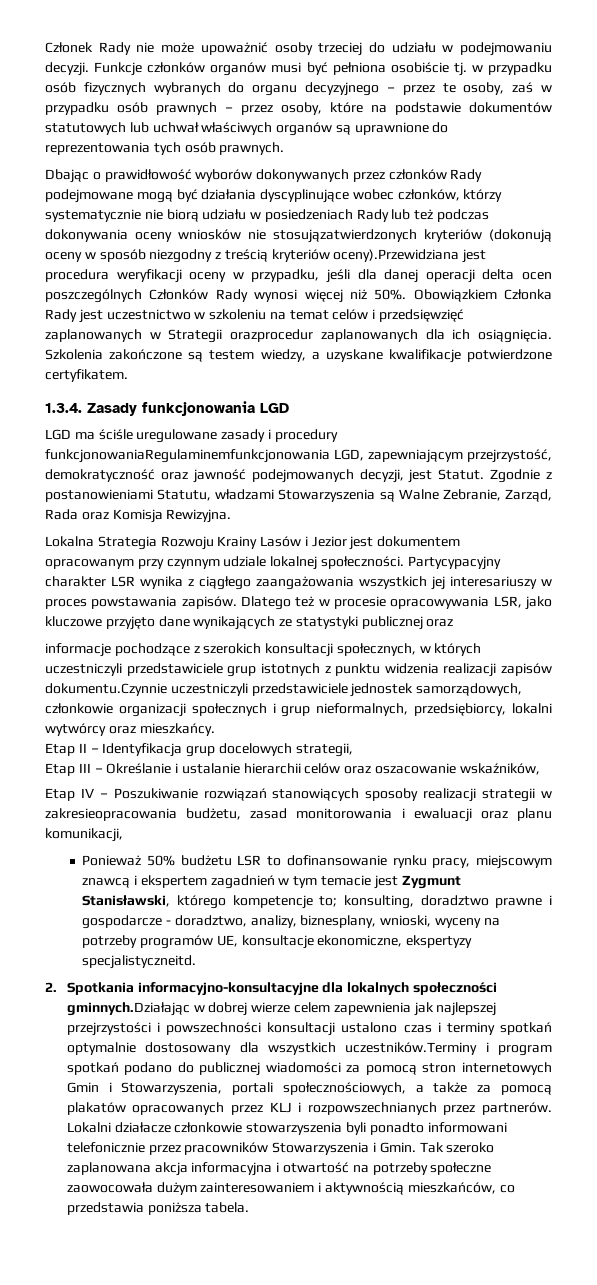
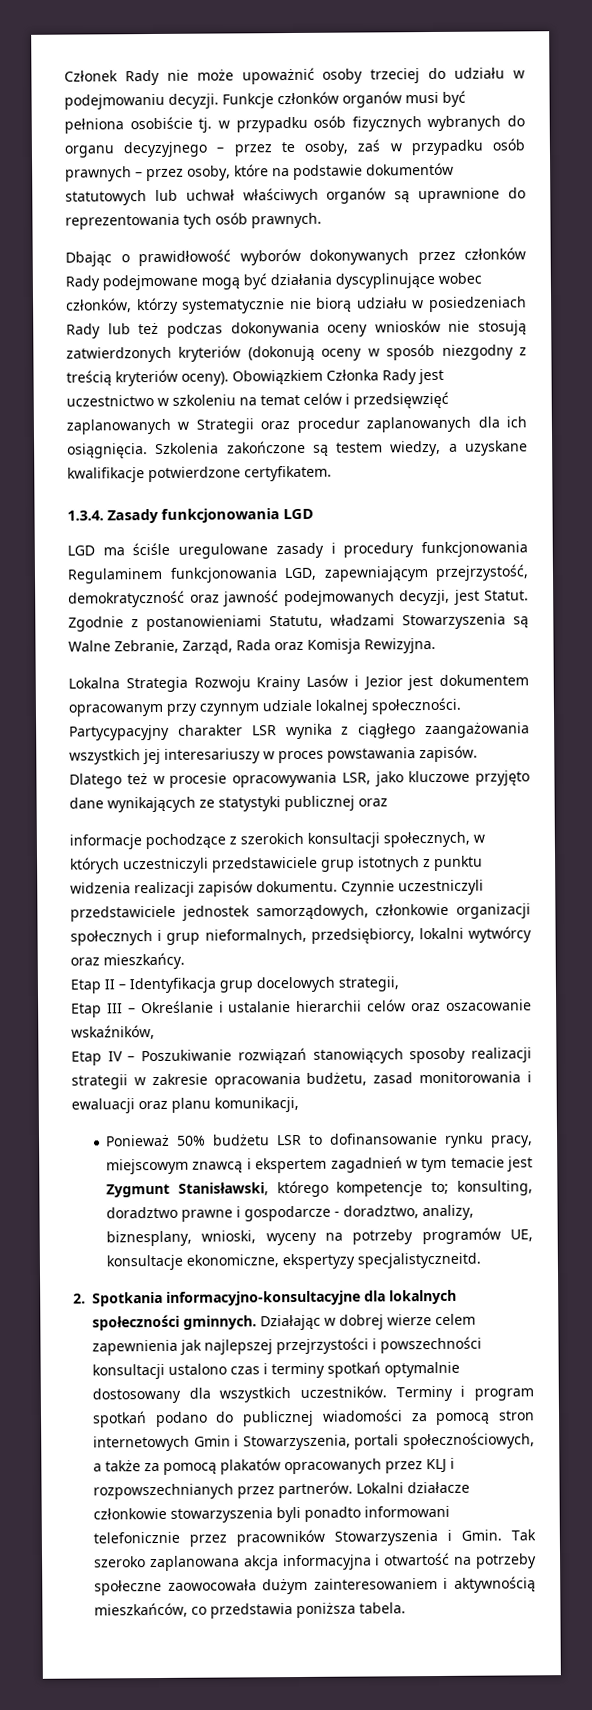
[273,229,417,243] stosujązatwierdzonych -> [478,320,527,336] [66,346,172,363] stosują zatwierdzonych
[333,249,487,263] [45,269,553,283] [45,289,407,303] oceny).Przewidziana jest procedura weryfikacji oceny w przypadku, jeśli dla danej operacji delta ocen poszczególnych Członków Rady wynosi więcej niż 50%. -> [181,371,229,386] oceny).
[230,329,314,342] orazprocedur -> [260,417,360,433] oraz procedur
[45,449,330,463] funkcjonowaniaRegulaminemfunkcjonowania -> [421,541,528,558] [67,567,278,584] funkcjonowania Regulaminem funkcjonowania
[45,683,167,696] dokumentu.Czynnie -> [256,880,395,896] dokumentu. Czynnie
[45,808,177,821] zakresieopracowania -> [151,1072,301,1089] zakresie opracowania
[66,1002,190,1016] gminnych.Działając -> [183,1314,321,1331] gminnych. Działając
[345,1042,478,1055] uczestników.Terminy -> [300,1385,453,1402] uczestników. Terminy

